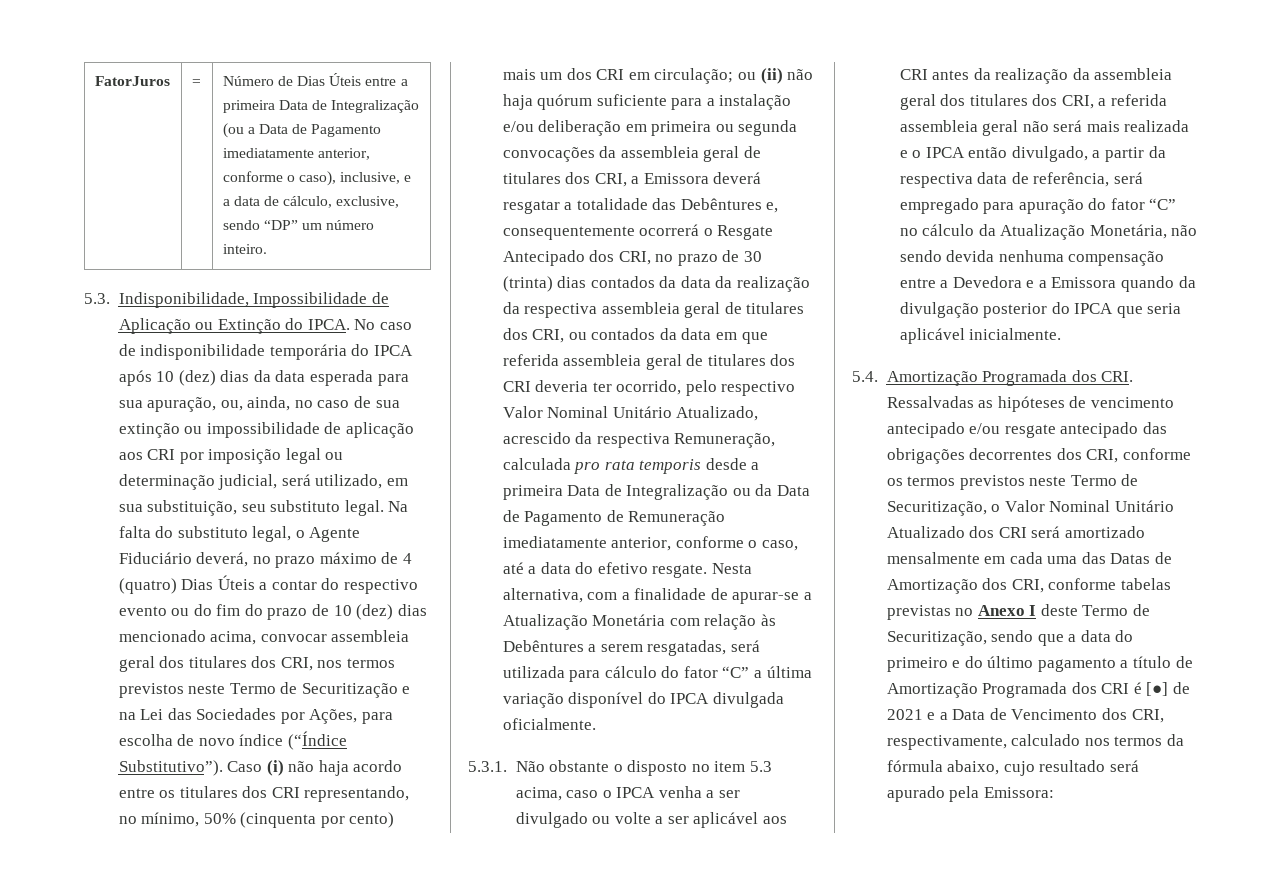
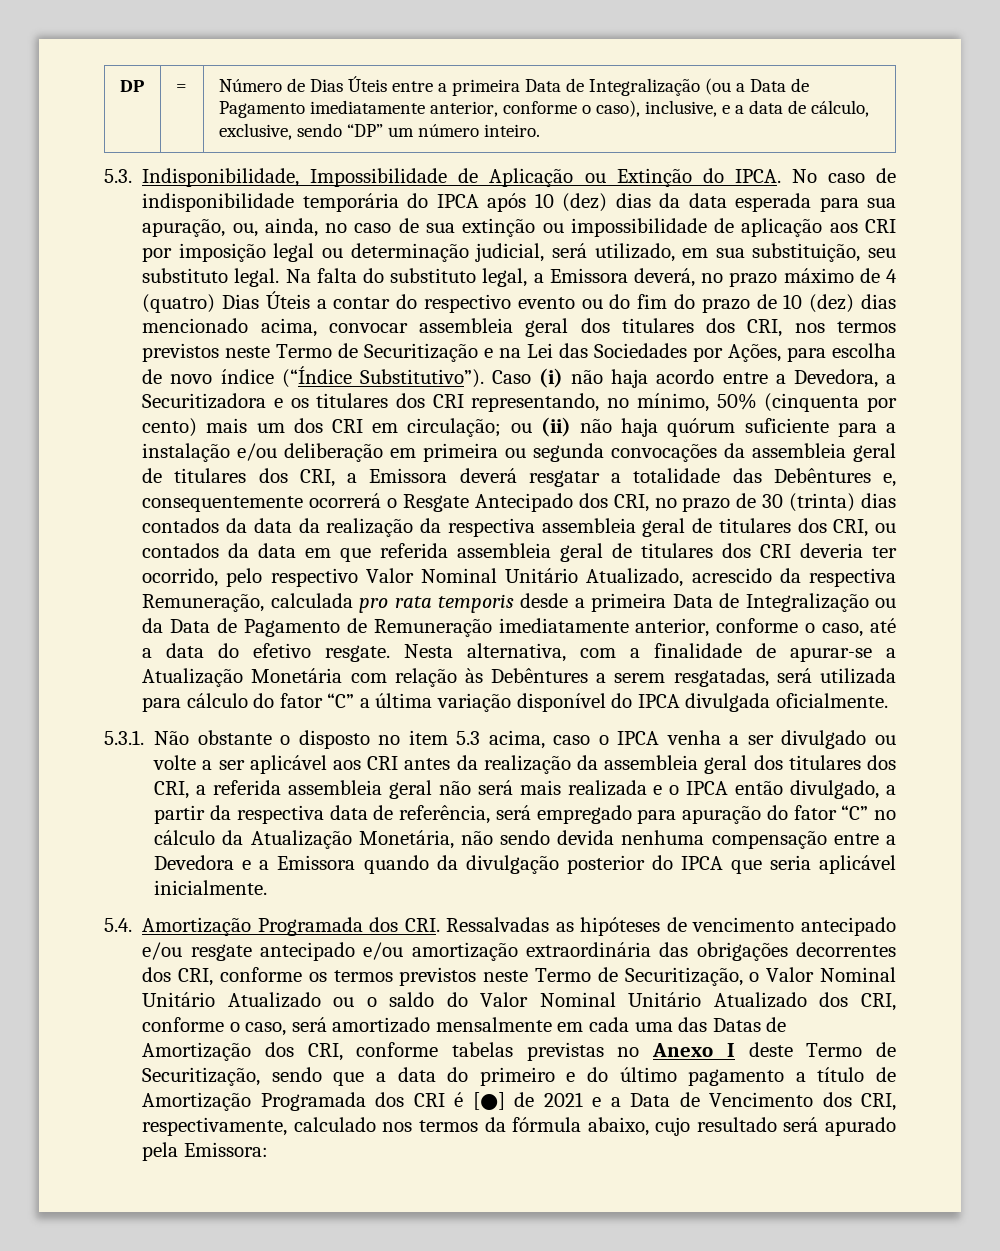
[94,76,170,86] FatorJuros -> [119,80,144,92] DP
[295,527,361,542] [118,552,192,564] o Agente Fiduciário -> [533,268,628,283] a Emissora
(155, 793) none -> [775,369,896,388] [142,393,283,409] a Devedora, a Securitizadora e
(1139, 430) none -> [363,942,651,961] e/ou amortização extraordinária
[969,526,1027,538] dos CRI -> [333,992,896,1011] [142,1017,287,1036] ou o saldo do Valor Nominal Unitário Atualizado dos CRI, conforme o caso,

